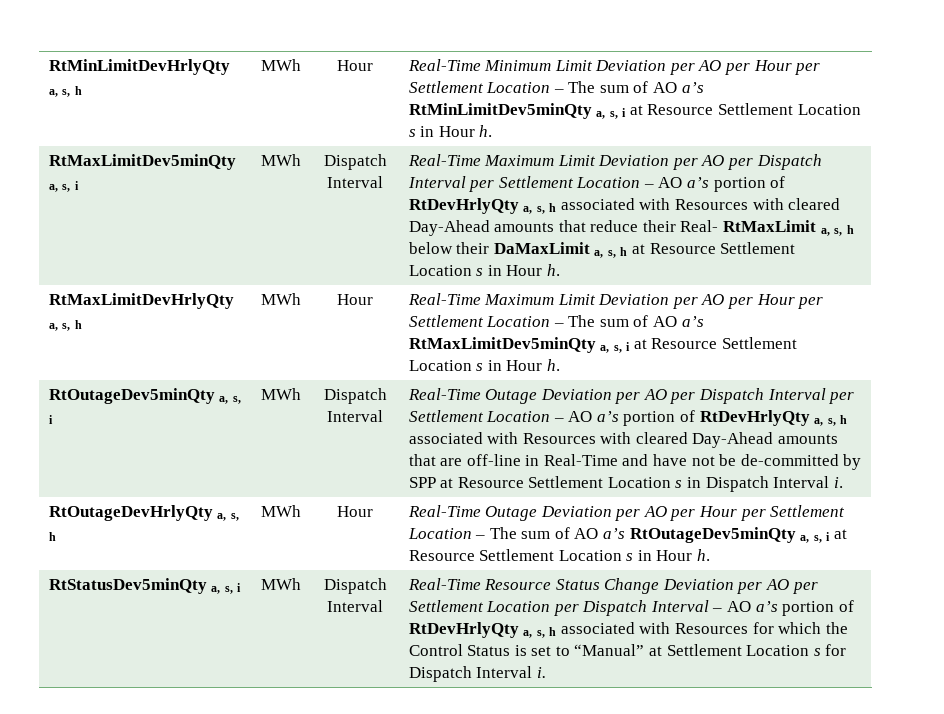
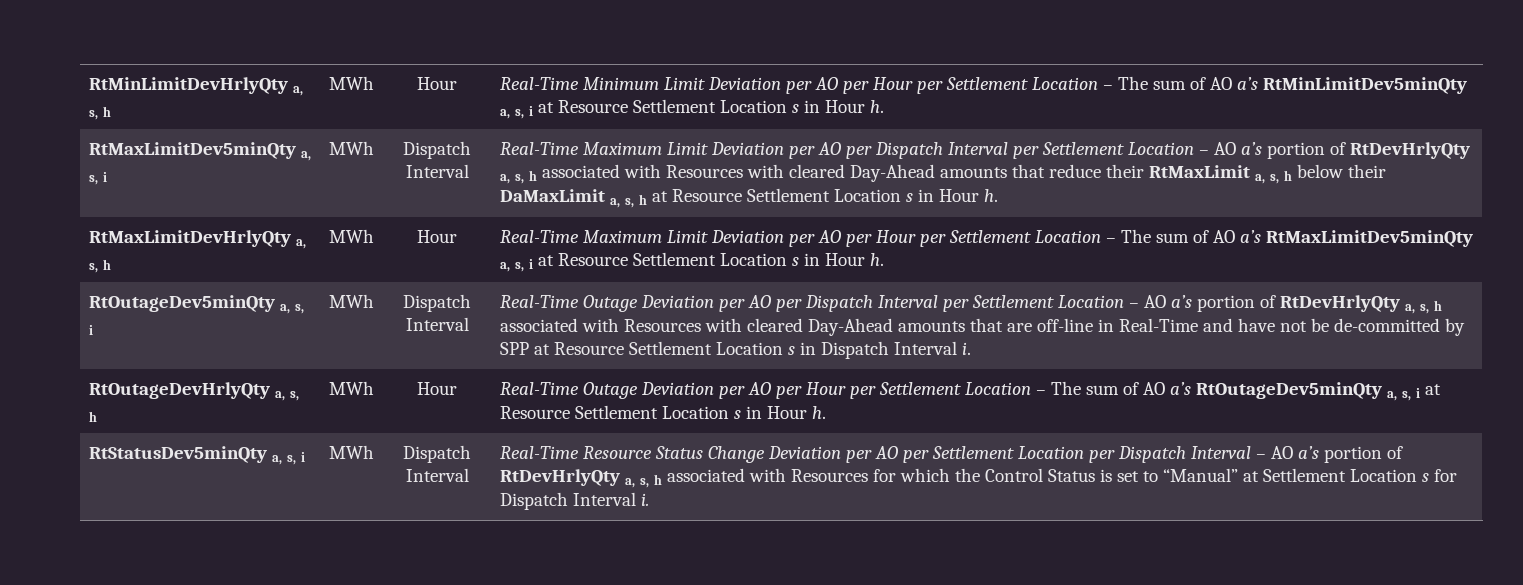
[680,220,719,232] Real- -> (1144, 171) none

